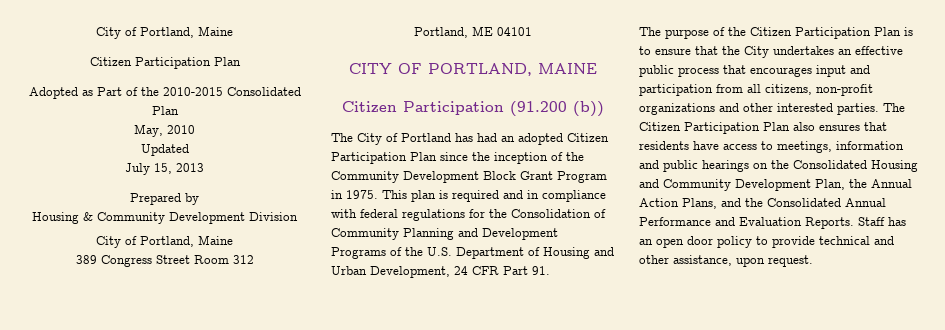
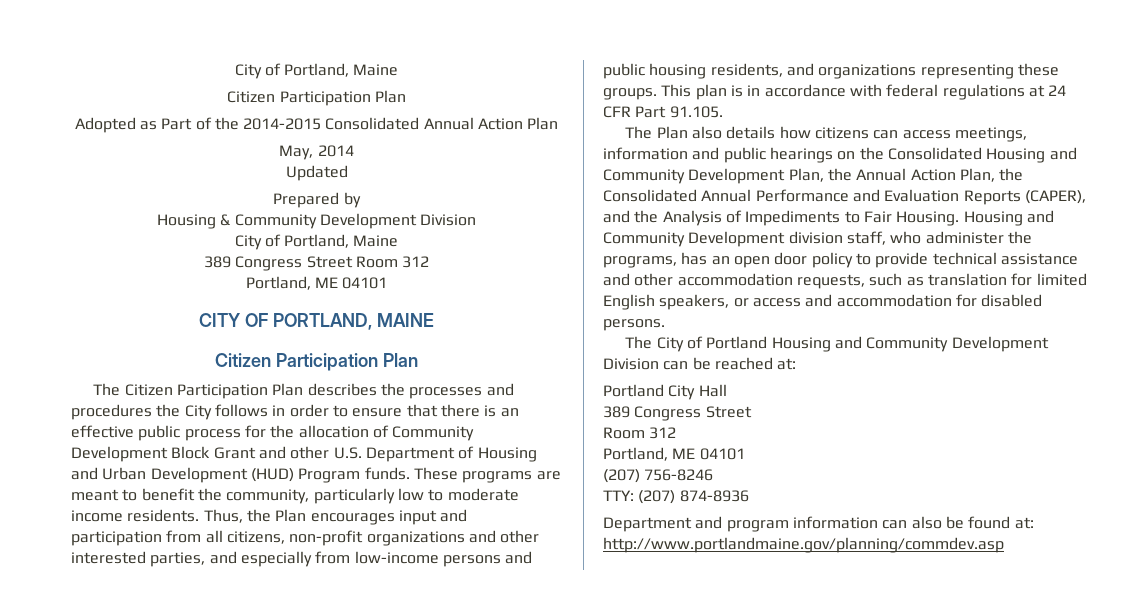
[162,87,301,96] 2010-2015 Consolidated -> [243,117,524,130] 2014-2015 Consolidated Annual Action
[167,125,195,134] 2010 -> [317,145,354,157] 2014
[125,163,204,175] // July 15, 2013 -> (348, 173) none
[509,101,604,117] [331,133,609,145] [331,152,584,164] [331,171,607,183] [331,190,606,202] [331,209,606,221] [331,228,558,240] [331,247,423,259] (91.200 (b)) // The City of Portland has had an adopted Citizen Participation Plan since the inception of the Community Development Block Grant Program in 1975. This plan is required and in compliance with federal regulations for the Consolidation of Community Planning and Development Programs of the -> [382,353,418,367] [93,383,514,399] [71,404,519,420] [71,425,475,441] [71,446,330,462] Plan // The Citizen Participation Plan describes the processes and procedures the City follows in order to ensure that there is an effective public process for the allocation of Community Development Block Grant and other
[370,266,550,278] [639,27,913,39] [639,46,903,58] [639,65,746,77] Development, 24 CFR Part 91. // The purpose of the Citizen Participation Plan is to ensure that the City undertakes an effective public process that -> [150,467,561,483] [71,488,519,504] [71,509,307,523] Development (HUD) Program funds. These programs are meant to benefit the community, particularly low to moderate income residents. Thus, the Plan
[837,103,905,115] [639,122,887,134] [639,141,773,150] parties. The Citizen Participation Plan also ensures that residents have access to -> [150,551,533,567] [603,63,1059,79] [603,84,1067,100] [603,106,723,118] [625,126,951,139] parties, and especially from low-income persons and public housing residents, and organizations representing these groups. This plan is in accordance with federal regulations at 24 CFR Part 91.105. // The Plan also details how citizens can access
[682,198,741,209] Plans, and -> [959,168,995,182] Plan,
[805,217,885,229] Reports. Staff -> [963,190,1086,205] [603,210,1054,226] [603,231,1032,247] [603,256,677,268] Reports (CAPER), and the Analysis of Impediments to Fair Housing. Housing and Community Development division staff, who administer the programs,
[874,236,894,245] [639,255,813,267] and other assistance, upon request. -> [1000,253,1078,265] [603,273,1087,289] [603,294,1043,310] [603,319,665,331] [625,336,1049,352] [603,357,797,370] [603,384,727,400] [603,406,752,421] [603,427,677,439] [603,447,745,461] [603,469,714,483] [603,490,749,504] [603,516,1034,532] [603,537,1004,553] assistance and other accommodation requests, such as translation for limited English speakers, or access and accommodation for disabled persons. // The City of Portland Housing and Community Development Division can be reached at: // Portland City Hall // 389 Congress Street // Room 312 // Portland, ME 04101 // (207) 756-8246 // TTY: (207) 874-8936 // Department and program information can also be found at: http://www.portlandmaine.gov/planning/commdev.asp

